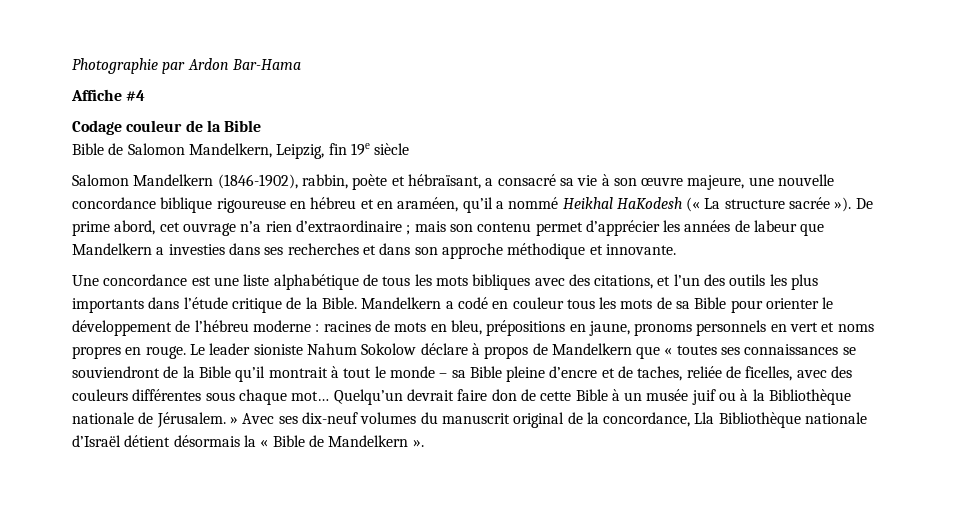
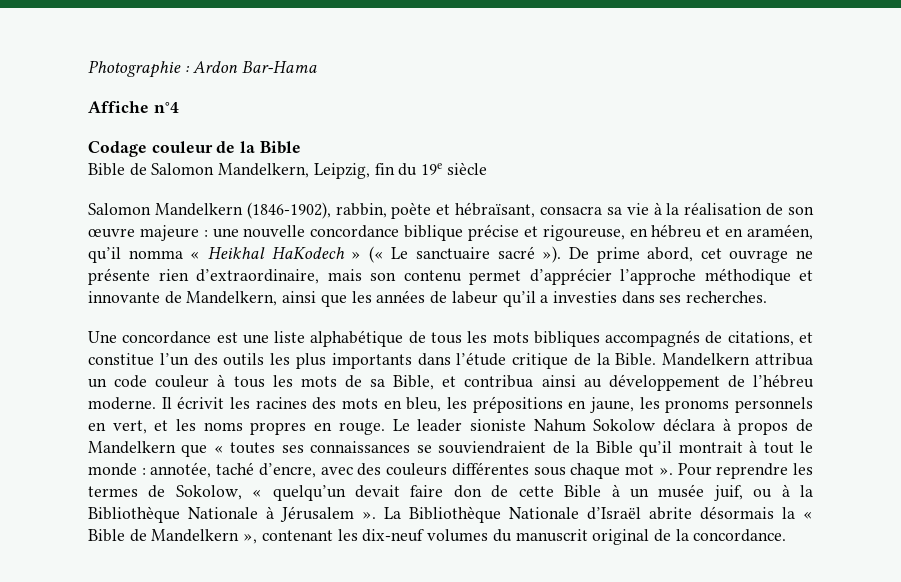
[162,62,186,74] par -> [184,66,190,73] :
[126,90,146,101] #4 -> [153,102,179,113] n°4
(347, 149) none -> [398,163,418,176] du
[485,174,556,186] a consacré -> [539,206,602,215] consacra
[613,175,745,190] son œuvre majeure, -> [666,202,815,216] [88,225,208,241] la réalisation de son œuvre majeure :
[216,198,286,213] rigoureuse -> [468,224,625,241] précise et rigoureuse,
[495,197,831,212] a nommé Heikhal HaKodesh (« La structure sacrée -> [128,246,535,263] nomma « Heikhal HaKodech » (« Le sanctuaire sacré
[240,220,411,235] n’a rien d’extraordinaire ; -> [796,250,813,259] [88,268,319,285] ne présente rien d’extraordinaire,
(660, 228) none -> [620,268,813,285] [88,291,347,307] l’approche méthodique et innovante de Mandelkern, ainsi que
[800,223,825,236] [72,243,152,255] que Mandelkern -> [502,291,536,307] qu’il
[287,243,676,259] recherches et dans son approche méthodique et innovante. -> [686,291,768,303] recherches.
[534,274,590,286] avec des -> [605,330,723,347] accompagnés de
(671, 281) none -> [88,353,154,366] constitue
[445,297,564,309] a codé en couleur -> [755,353,814,366] [88,374,226,388] attribua un code couleur à
[694,297,834,313] [72,320,390,336] Bible pour orienter le développement de l’hébreu moderne : racines de -> [393,374,814,391] [88,396,337,410] Bible, et contribua ainsi au développement de l’hébreu moderne. Il écrivit les racines des
(482, 327) none -> [447,397,468,409] les
(630, 328) none -> [639,397,660,409] les
[790,322,835,332] vert et -> [112,419,197,434] vert, et les
[420,343,468,355] déclare -> [662,418,715,432] déclara
[72,366,160,378] souviendront -> [438,441,547,454] souviendraient
[439,366,793,382] – sa Bible pleine d’encre et de taches, reliée de ficelles, -> [141,462,316,478] : annotée, taché d’encre,
[291,389,454,405] mot… Quelqu’un devrait -> [625,463,814,479] [88,485,401,501] mot ». Pour reprendre les termes de Sokolow, « quelqu’un devait
[691,389,716,405] juif -> [713,485,743,501] juif,
[72,412,298,428] nationale de Jérusalem. » Avec ses -> [188,506,813,523] [88,529,358,544] Nationale à Jérusalem ». La Bibliothèque Nationale d’Israël abrite désormais la « Bible de Mandelkern », contenant les
[603,412,868,428] [72,435,424,447] concordance, Lla Bibliothèque nationale d’Israël détient désormais la « Bible de Mandelkern ». -> [693,529,787,542] concordance.

